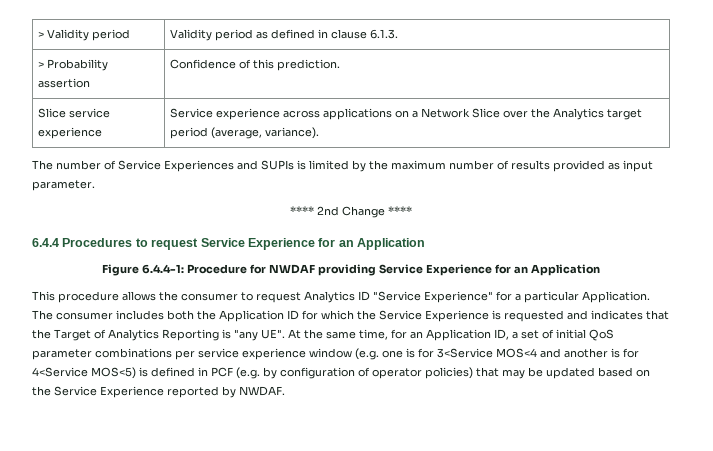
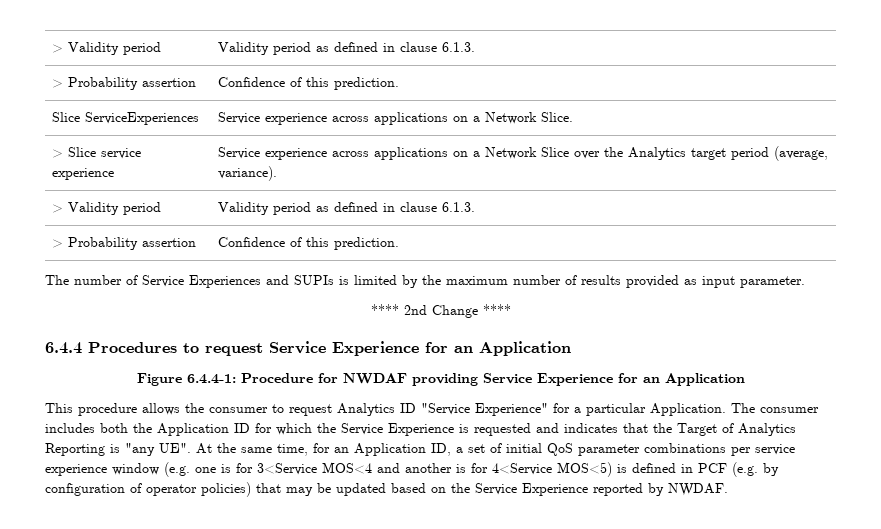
(66, 113) none -> [85,112,200,125] [218,112,574,125] [52,147,97,158] ServiceExperiences | Service experience across applications on a Network Slice. // > Slice
(319, 133) none -> [52,202,162,215] [218,202,476,215] [52,237,197,250] [218,237,400,250] // > Validity period | Validity period as defined in clause 6.1.3. // > Probability assertion | Confidence of this prediction.

